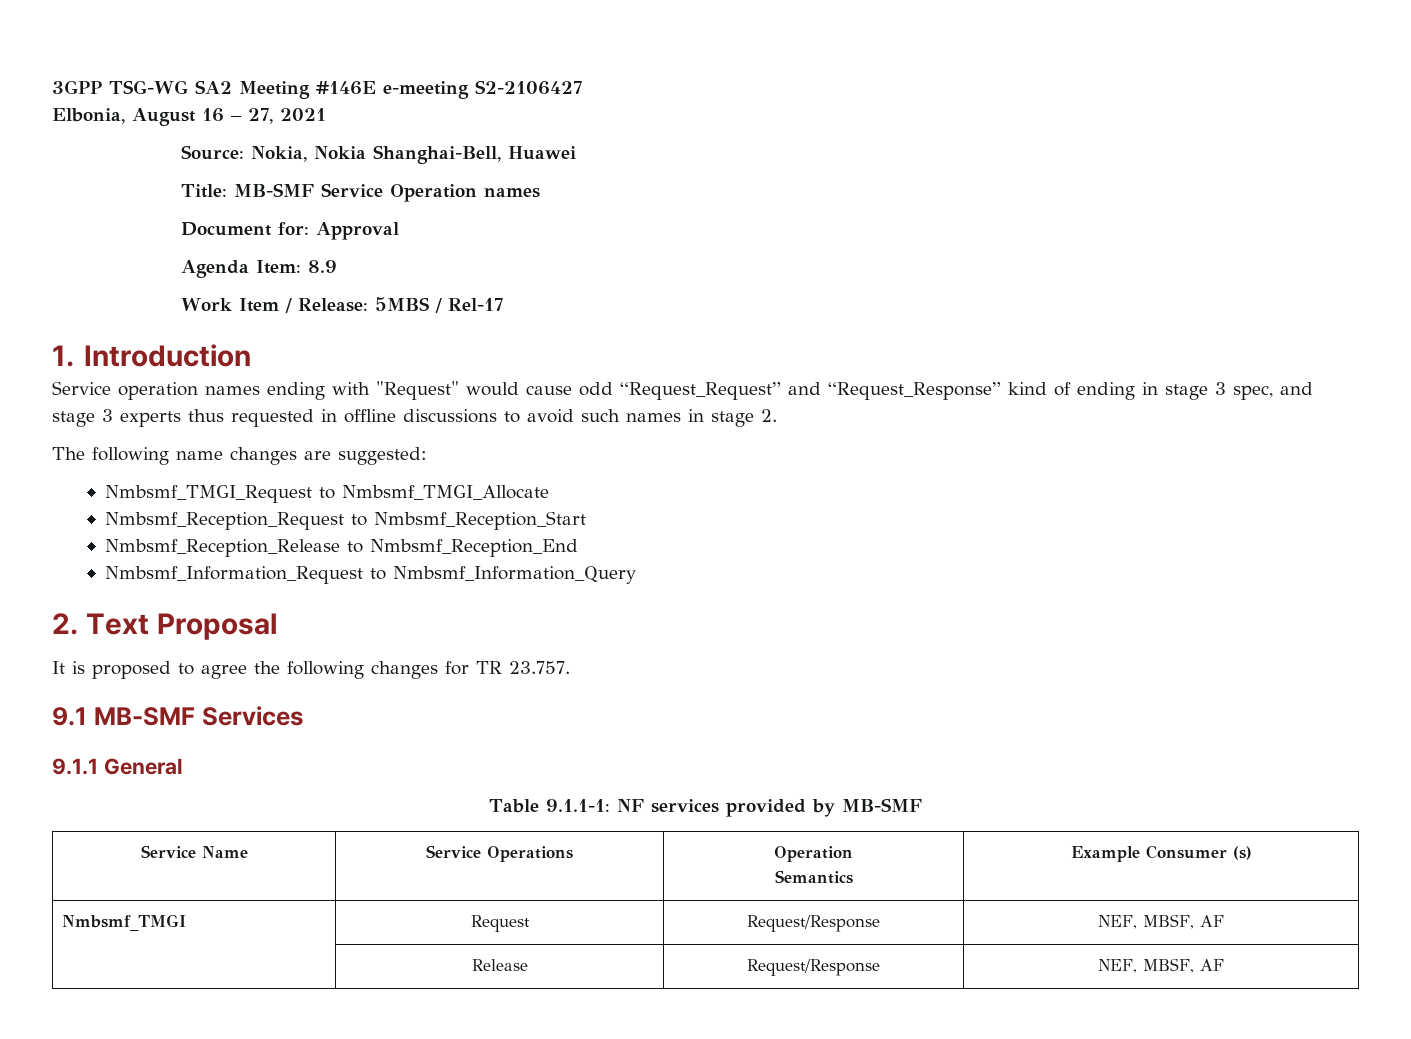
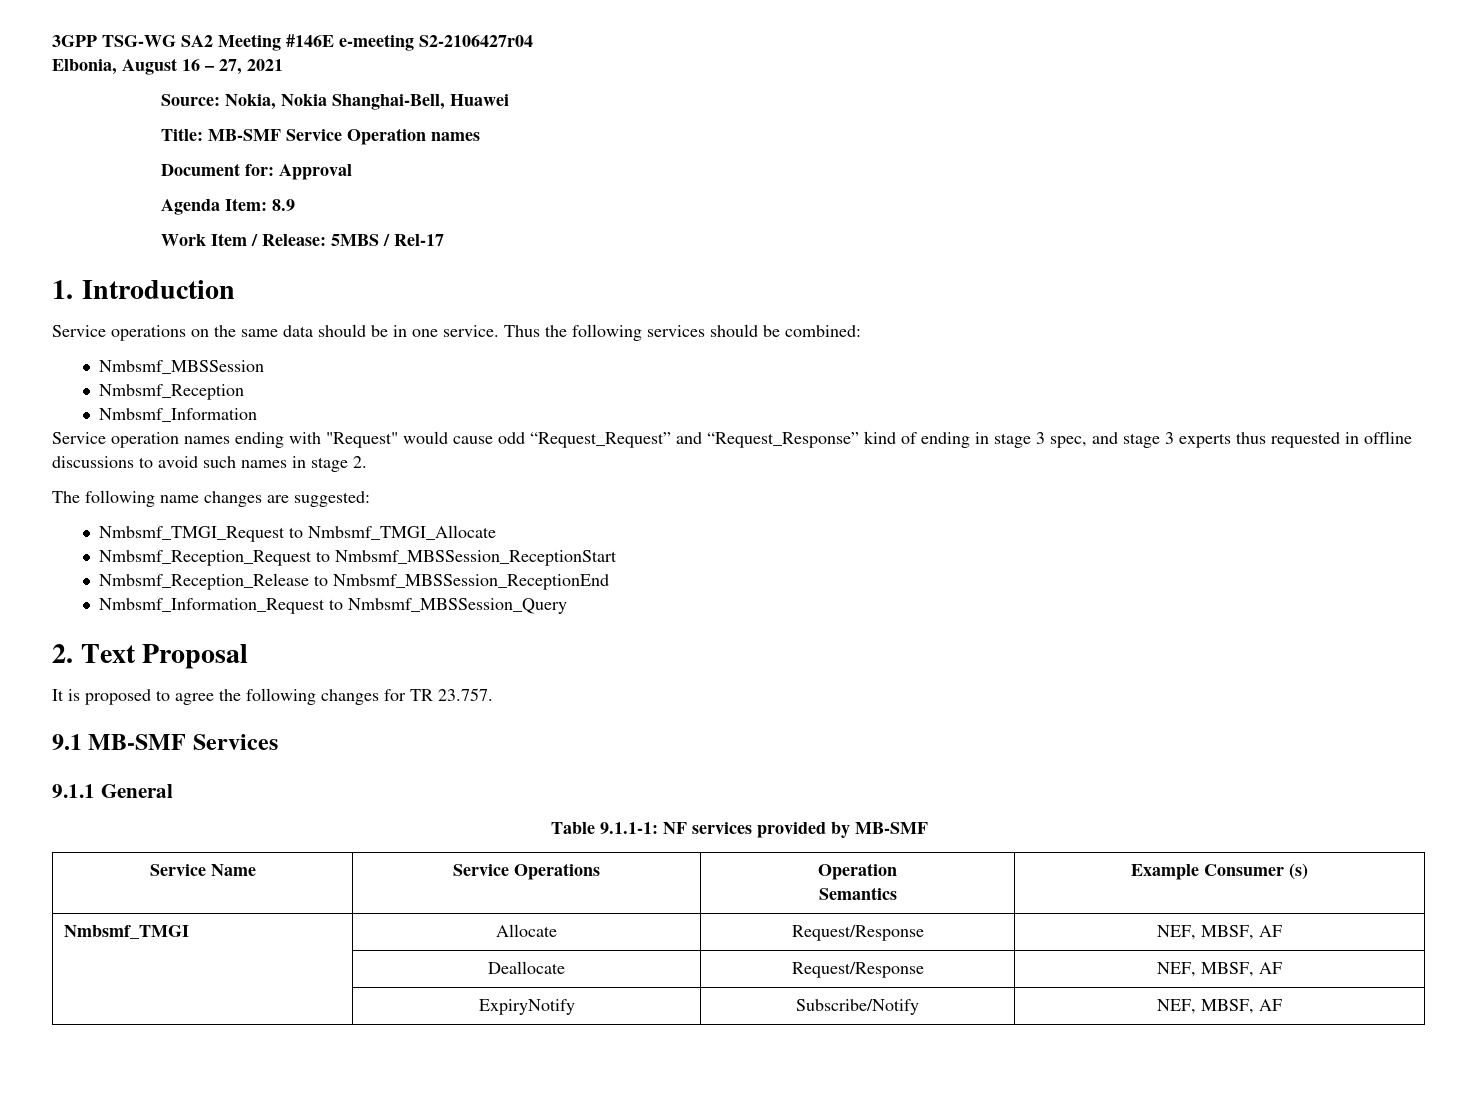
[475,80,582,95] S2-2106427 -> [419,35,533,47] S2-2106427r04
(252, 355) none -> [52,324,861,341] [99,360,265,374] [99,384,245,400] [99,408,258,422] // Service operations on the same data should be in one service. Thus the following services should be combined: // Nmbsmf_MBSSession // Nmbsmf_Reception // Nmbsmf_Information
[374,511,587,530] Nmbsmf_Reception_Start -> [335,550,618,566] Nmbsmf_MBSSession_ReceptionStart
[370,539,579,557] Nmbsmf_Reception_End -> [333,574,610,590] Nmbsmf_MBSSession_ReceptionEnd
[393,566,637,584] Nmbsmf_Information_Query -> [348,598,568,614] Nmbsmf_MBSSession_Query
[470,915,530,932] [747,915,880,932] [1098,914,1224,929] [471,959,528,971] [747,959,880,976] [1098,958,1224,973] Request | Request/Response | NEF, MBSF, AF // | Release | Request/Response | NEF, MBSF, AF -> [496,924,557,937] [791,925,924,941] [1157,925,1282,940] [488,961,565,974] [791,962,924,978] [1157,962,1282,977] [478,999,575,1015] [796,999,919,1015] [1157,999,1282,1014] Allocate | Request/Response | NEF, MBSF, AF // | Deallocate | Request/Response | NEF, MBSF, AF // | ExpiryNotify | Subscribe/Notify | NEF, MBSF, AF

